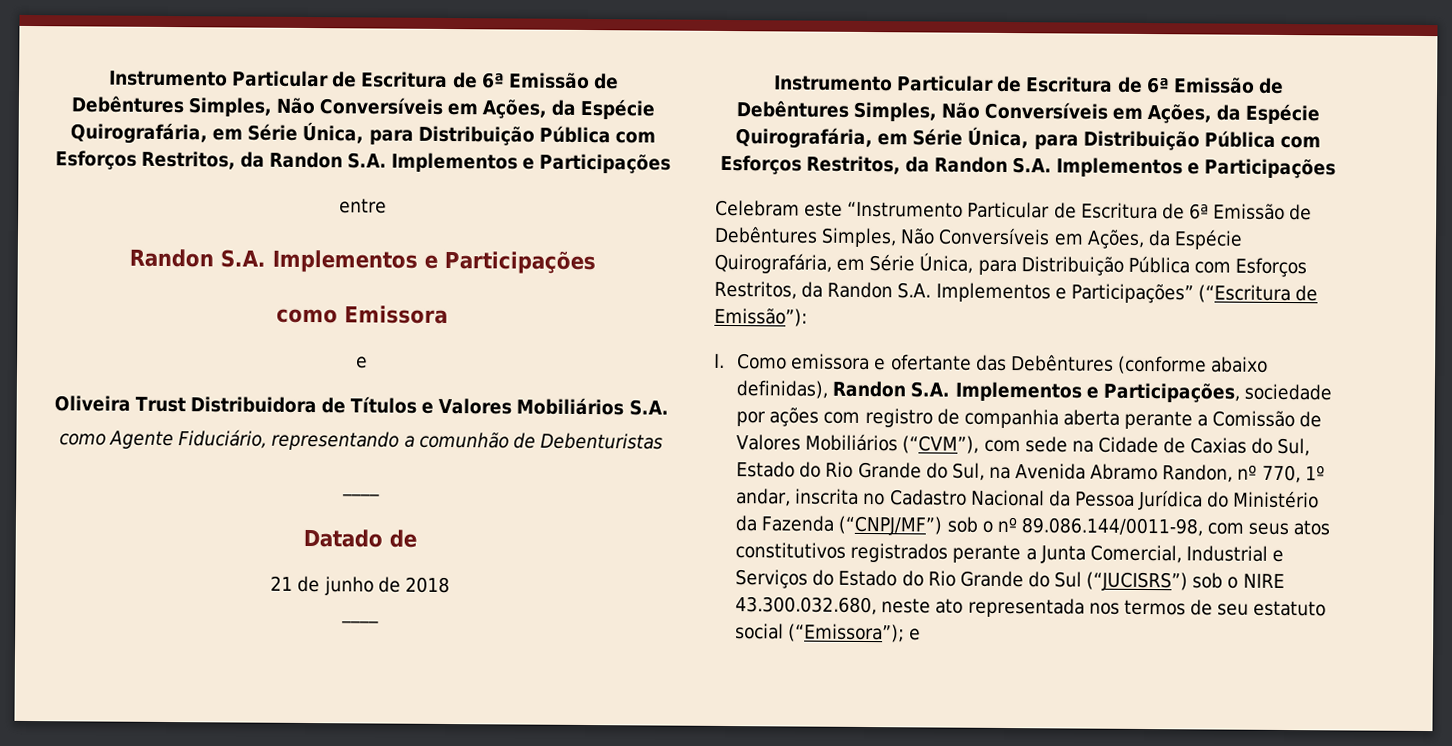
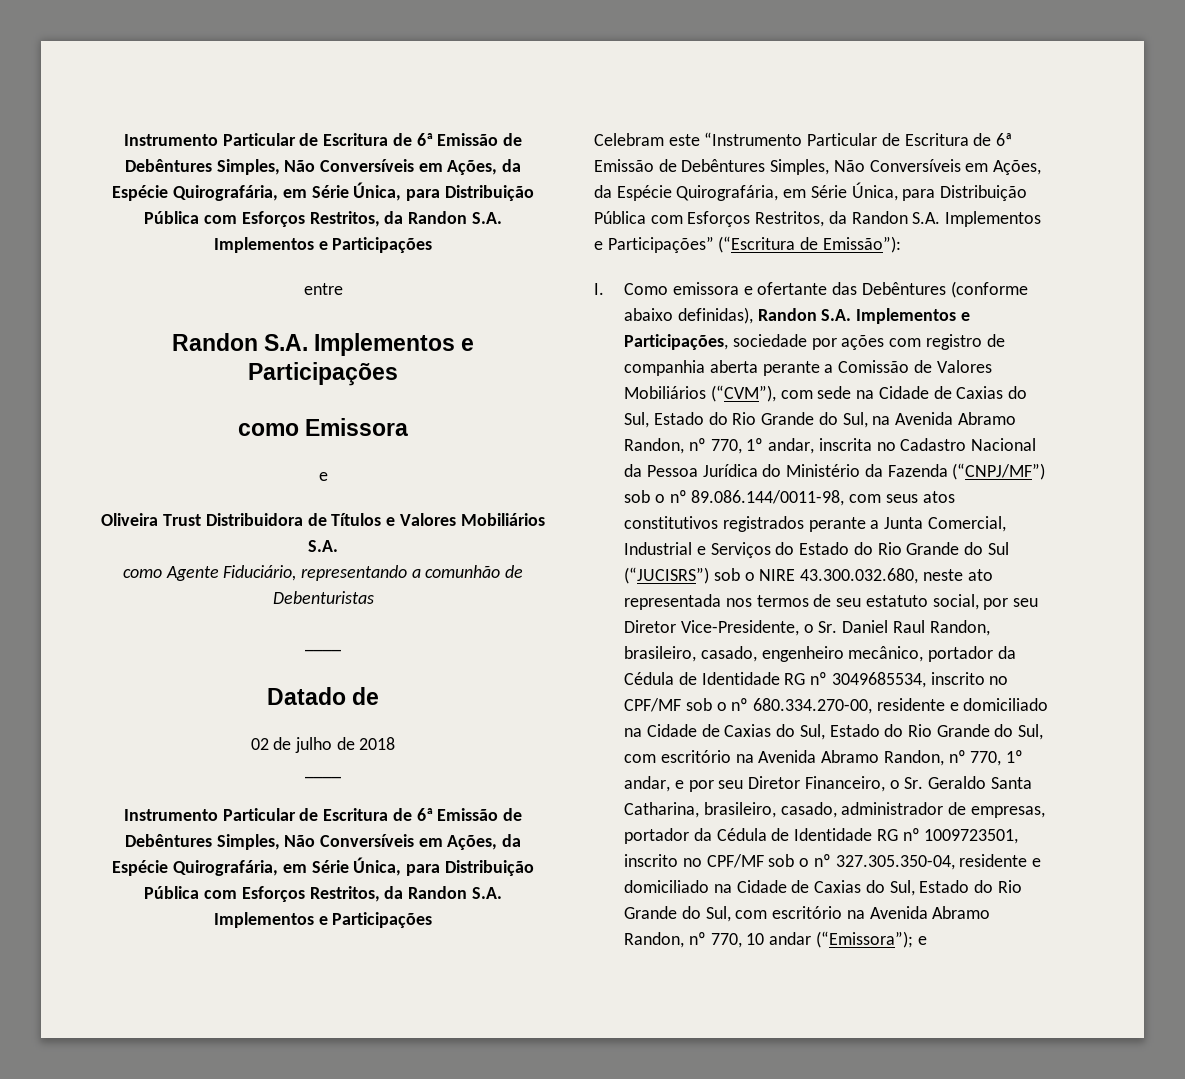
[270,575,374,596] 21 de junho -> [250,737,332,753] 02 de julho
[735,623,785,640] social -> [932,594,1039,610] [624,620,990,636] [624,646,1016,662] [624,672,1009,688] [624,698,1049,714] [624,724,1044,740] [624,750,1024,766] [624,776,1032,792] [624,802,1045,818] [624,828,1019,844] [624,854,1042,870] [624,880,1022,896] [624,906,991,922] [624,932,812,948] social, por seu Diretor Vice-Presidente, o Sr. Daniel Raul Randon, brasileiro, casado, engenheiro mecânico, portador da Cédula de Identidade RG nº 3049685534, inscrito no CPF/MF sob o nº 680.334.270-00, residente e domiciliado na Cidade de Caxias do Sul, Estado do Rio Grande do Sul, com escritório na Avenida Abramo Randon, nº 770, 1º andar, e por seu Diretor Financeiro, o Sr. Geraldo Santa Catharina, brasileiro, casado, administrador de empresas, portador da Cédula de Identidade RG nº 1009723501, inscrito no CPF/MF sob o nº 327.305.350-04, residente e domiciliado na Cidade de Caxias do Sul, Estado do Rio Grande do Sul, com escritório na Avenida Abramo Randon, nº 770, 10 andar

